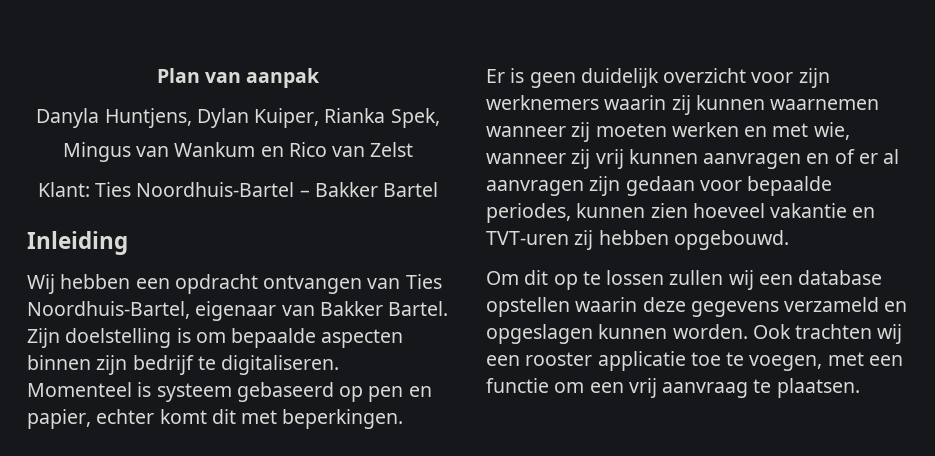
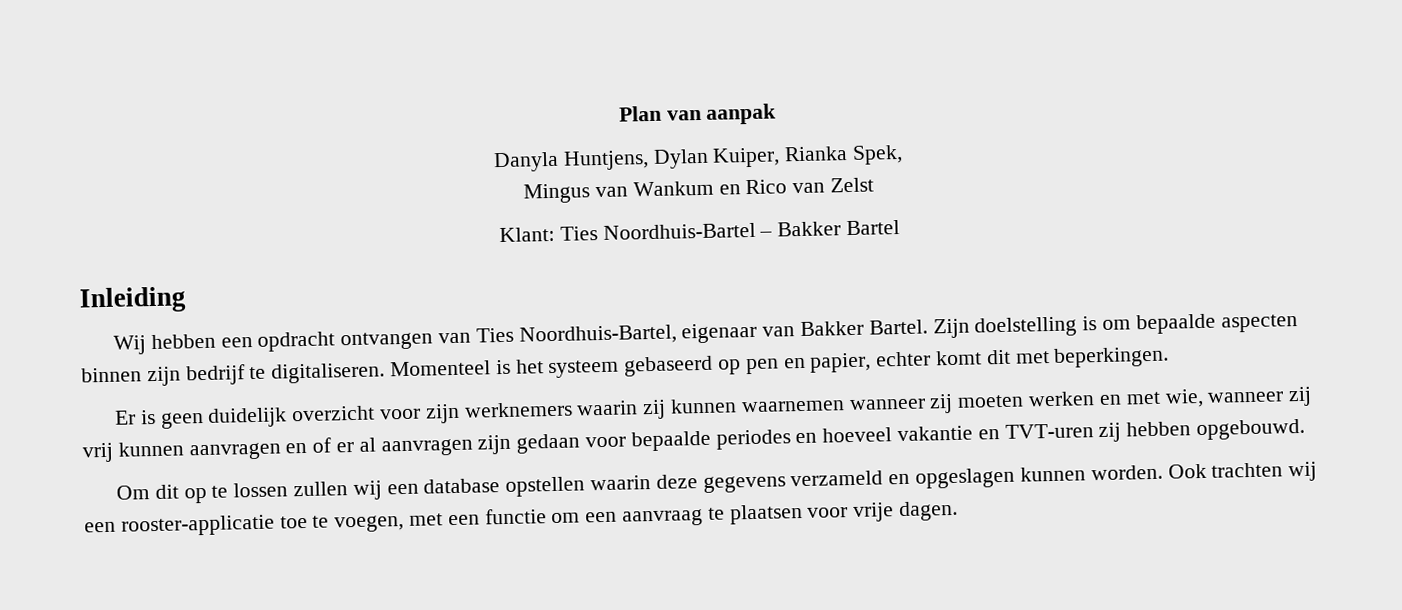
(152, 389) none -> [515,359,544,374] het
[486,203,688,223] periodes, kunnen zien -> [715,429,818,450] periodes en
[525,351,686,371] rooster applicatie -> [120,514,275,537] rooster-applicatie
[628,378,657,398] vrij -> (618, 517) none
[776,378,860,398] plaatsen. -> [729,500,959,525] plaatsen voor vrije dagen.

